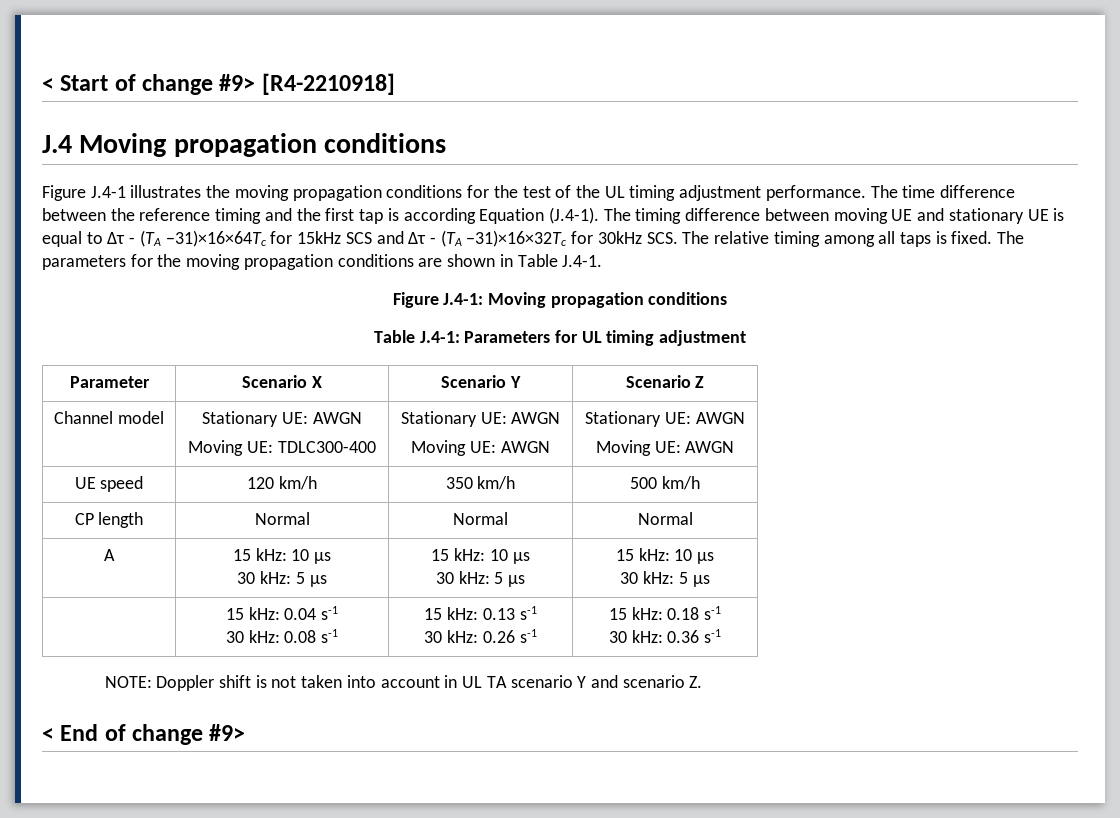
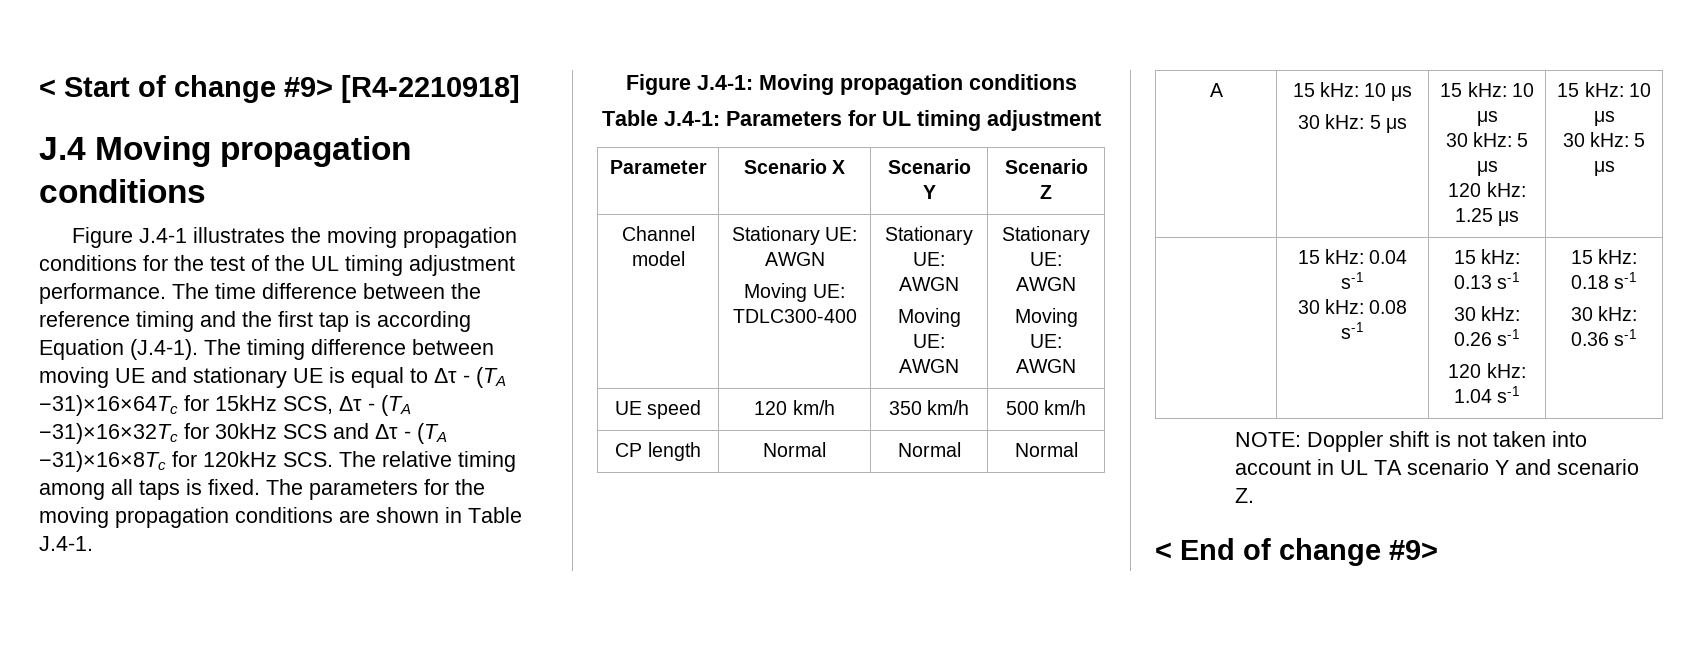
[345,231,404,244] SCS and -> [283,396,333,414] SCS,
(642, 237) none -> [283,423,447,444] [39,451,277,472] SCS and Δτ - (TA −31)×16×8Tc for 120kHz
(526, 581) none -> [1448,182,1526,197] [1454,208,1520,226] // 120 kHz: 1.25 μs
(537, 636) none -> [1448,363,1526,378] [1453,386,1521,403] // 120 kHz: 1.04 s-1

